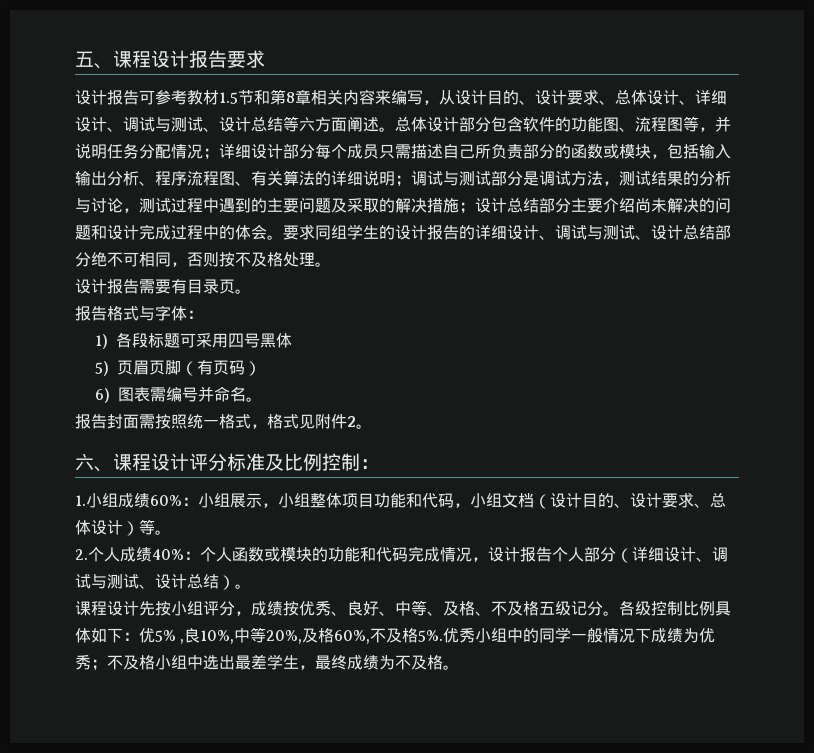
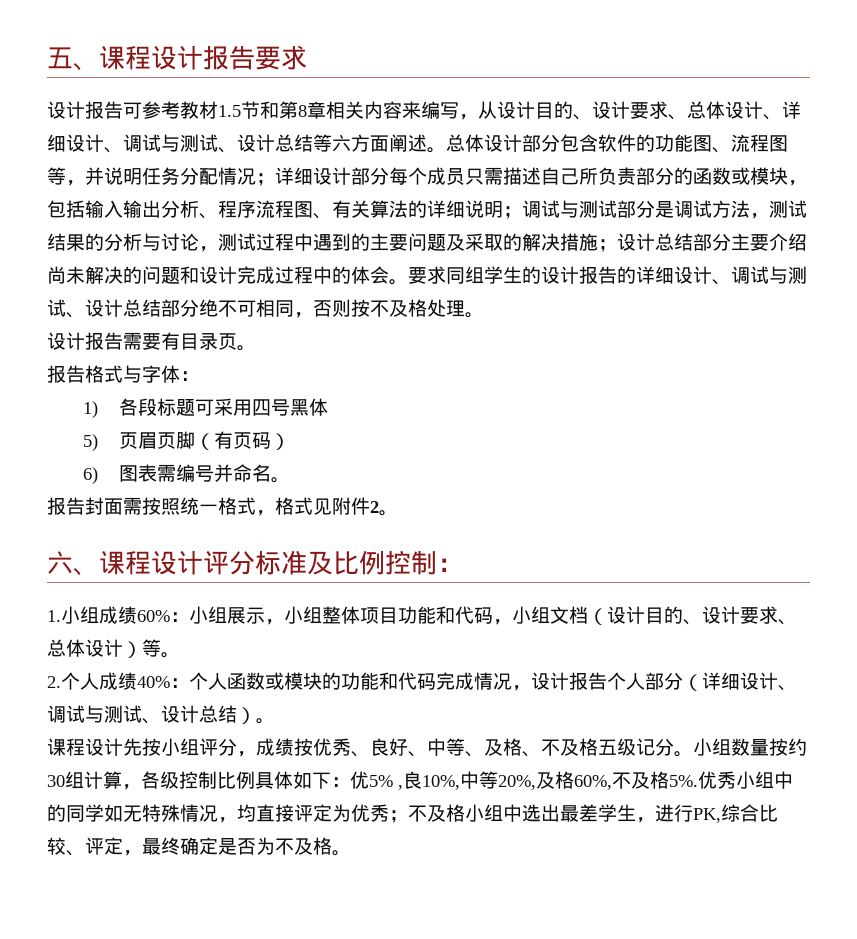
(619, 613) none -> [693,738,807,756] [47,771,141,790] 小组数量按约30组计算，
[571,627,684,643] 一般情况下成绩 -> [104,804,332,823] 如无特殊情况，均直接评定
[315,655,379,670] 最终成绩 -> [655,804,778,823] [47,837,256,856] 进行PK,综合比较、评定，最终确定是否

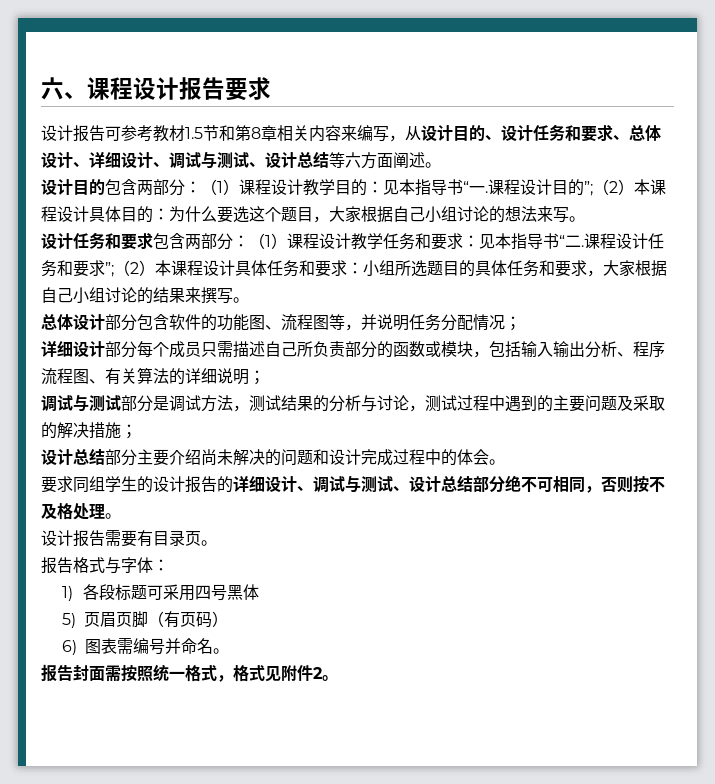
[47,47,73,69] 五 -> [41,77,64,100] 六
(630, 110) none -> [533,124,581,141] 任务和
(446, 150) none -> [41,179,666,196] [41,206,585,223] [41,232,664,250] [41,260,667,277] [41,287,249,304] // 设计目的包含两部分：（1）课程设计教学目的：见本指导书“一.课程设计目的”;（2）本课程设计具体目的：为什么要选这个题目，大家根据自己小组讨论的想法来写。 // 设计任务和要求包含两部分：（1）课程设计教学任务和要求：见本指导书“二.课程设计任务和要求”;（2）本课程设计具体任务和要求：小组所选题目的具体任务和要求，大家根据自己小组讨论的结果来撰写。 //
(275, 179) none -> (521, 323) //
(522, 212) none -> (265, 377) //
(617, 245) none -> (137, 431) //
(408, 282) none -> (505, 462) //
[47,550,463,576] [47,606,797,625] [47,639,180,658] [47,672,797,691] [47,705,275,724] [47,738,807,757] [47,771,793,790] [47,804,778,823] [47,837,351,856] // 六、课程设计评分标准及比例控制： // 1.小组成绩60%：小组展示，小组整体项目功能和代码，小组文档（设计目的、设计要求、总体设计）等。 // 2.个人成绩40%：个人函数或模块的功能和代码完成情况，设计报告个人部分（详细设计、调试与测试、设计总结）。 // 课程设计先按小组评分，成绩按优秀、良好、中等、及格、不及格五级记分。小组数量按约30组计算，各级控制比例具体如下：优5% ,良10%,中等20%,及格60%,不及格5%.优秀小组中的同学如无特殊情况，均直接评定为优秀；不及格小组中选出最差学生，进行PK,综合比较、评定，最终确定是否为不及格。 -> (338, 678) none

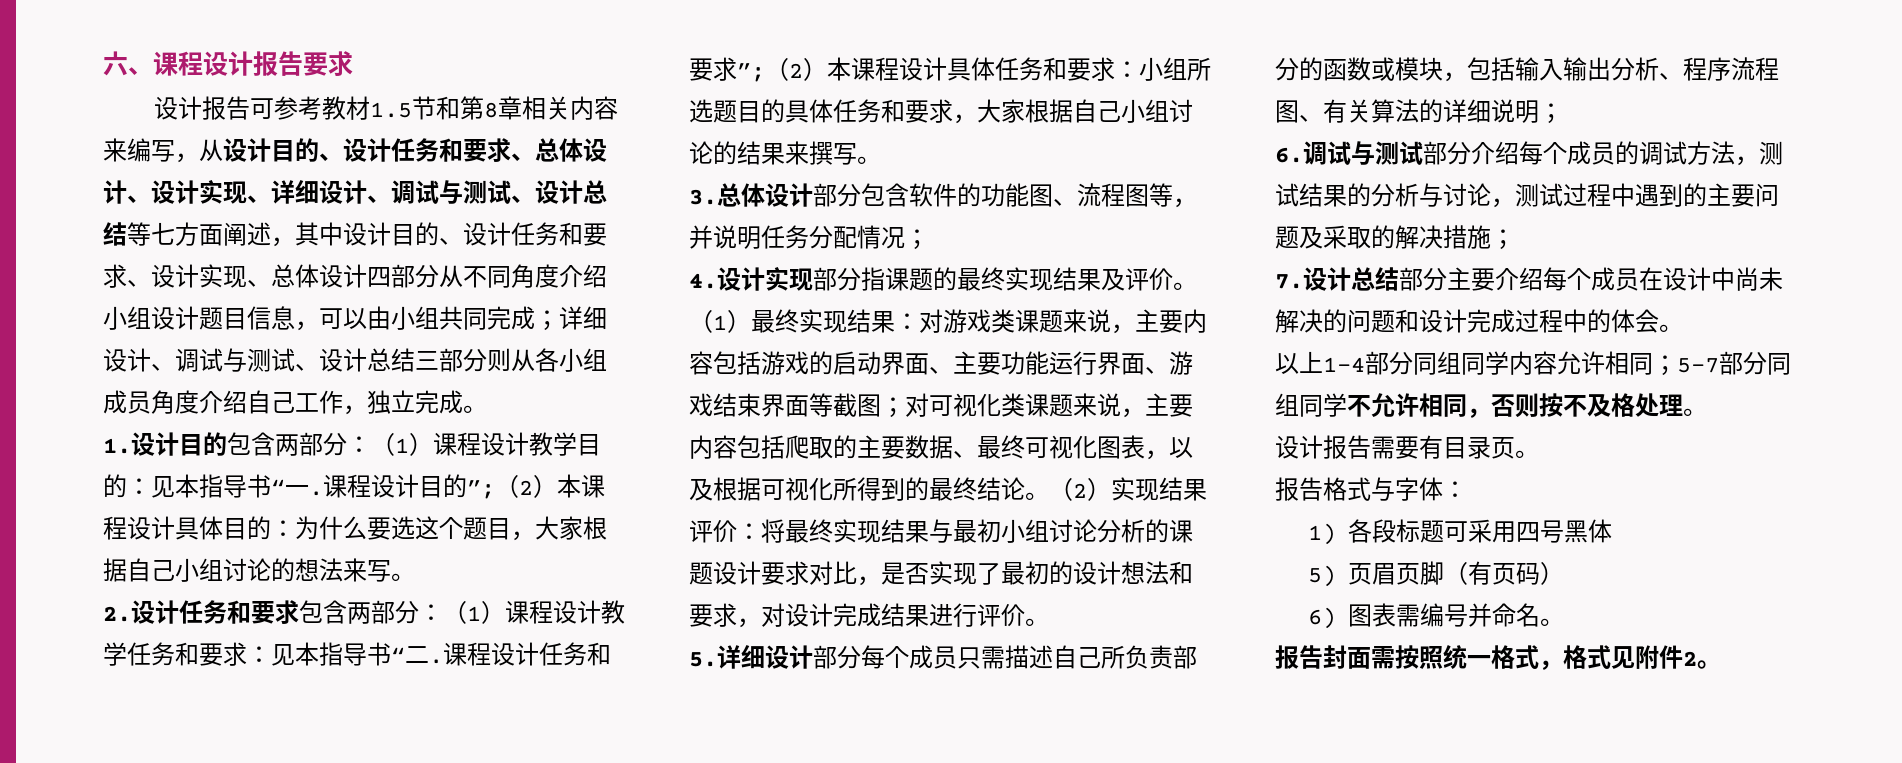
(89, 164) none -> [151,180,271,204] 设计实现、
[345,152,361,168] 六 -> [151,222,175,245] 七
[425,162,441,168] 。 // -> [271,222,607,247] [103,264,607,288] [103,306,607,331] [103,348,607,372] [103,390,487,415] [103,438,131,454] ，其中设计目的、设计任务和要求、设计实现、总体设计四部分从不同角度介绍小组设计题目信息，可以由小组共同完成；详细设计、调试与测试、设计总结三部分则从各小组成员角度介绍自己工作，独立完成。 // 1.
(585, 219) none -> [103,606,131,622] 2.
(249, 300) none -> [689,189,717,205] 3.
(521, 323) none -> [689,267,1197,291] [689,309,1207,334] [689,351,1193,375] [689,393,1193,418] [689,435,1193,460] [689,477,1207,501] [689,519,1193,543] [689,561,1193,586] [689,603,1049,628] [689,652,717,667] 4.设计实现部分指课题的最终实现结果及评价。（1）最终实现结果：对游戏类课题来说，主要内容包括游戏的启动界面、主要功能运行界面、游戏结束界面等截图；对可视化类课题来说，主要内容包括爬取的主要数据、最终可视化图表，以及根据可视化所得到的最终结论。（2）实现结果评价：将最终实现结果与最初小组讨论分析的课题设计要求对比，是否实现了最初的设计想法和要求，对设计完成结果进行评价。 // 5.
(265, 377) none -> [1275,147,1303,163] 6.
[153,396,169,411] 是 -> [1471,141,1639,165] 介绍每个成员的
(137, 431) none -> [1275,274,1303,289] 7.
(201, 457) none -> [1543,267,1735,291] 每个成员在设计中
[41,475,553,493] 要求同组学生的设计报告的详细设计、调试与测试、设计总结部分绝不可 -> [1275,351,1791,376] [1275,393,1419,417] 以上1-4部分同组同学内容允许相同；5-7部分同组同学不允许

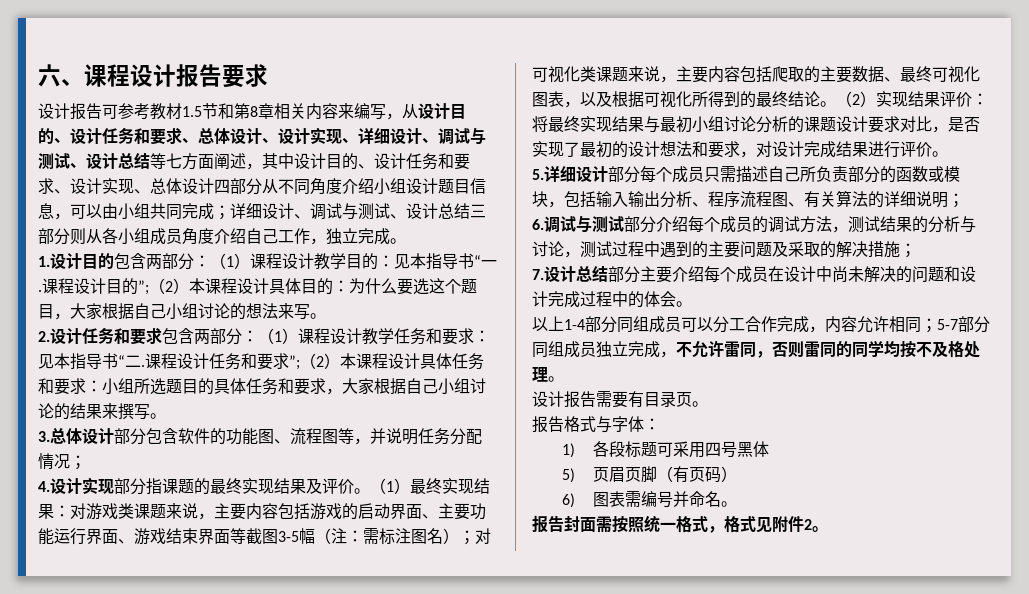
(881, 405) none -> [278,528,459,545] 3-5幅（注：需标注图名）
[1461,351,1509,375] 同学 -> [649,316,825,333] 成员可以分工合作完成，
[1299,393,1539,418] 同学不允许相同，否则 -> [564,340,900,358] 成员独立完成，不允许雷同，否则雷同的同学均

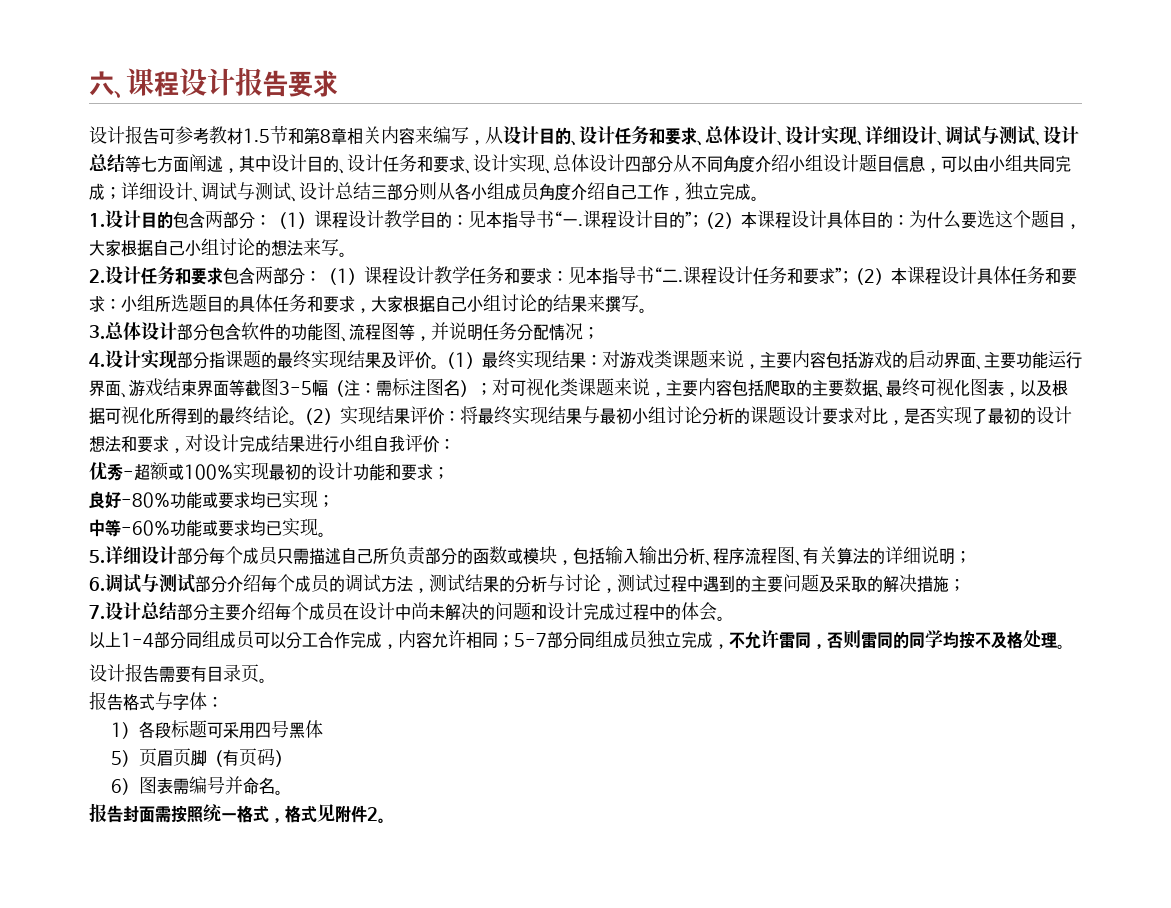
[900,141,932,157] 评价 -> [339,434,455,453] [89,462,449,481] [89,490,334,509] [89,518,318,537] 小组自我评价： // 优秀-超额或100%实现最初的设计功能和要求； // 良好-80%功能或要求均已实现； // 中等-60%功能或要求均已实现

